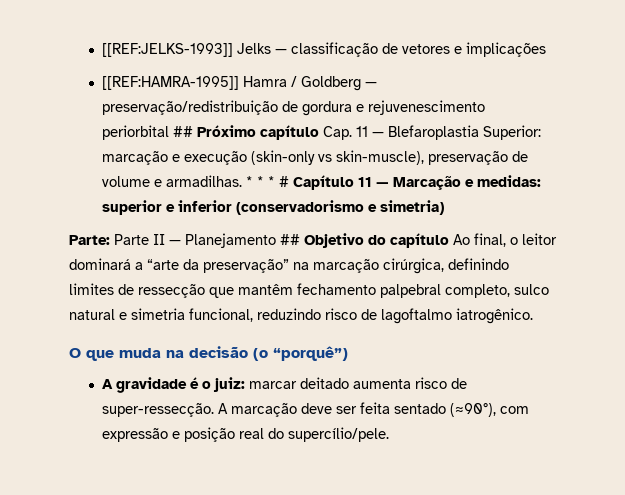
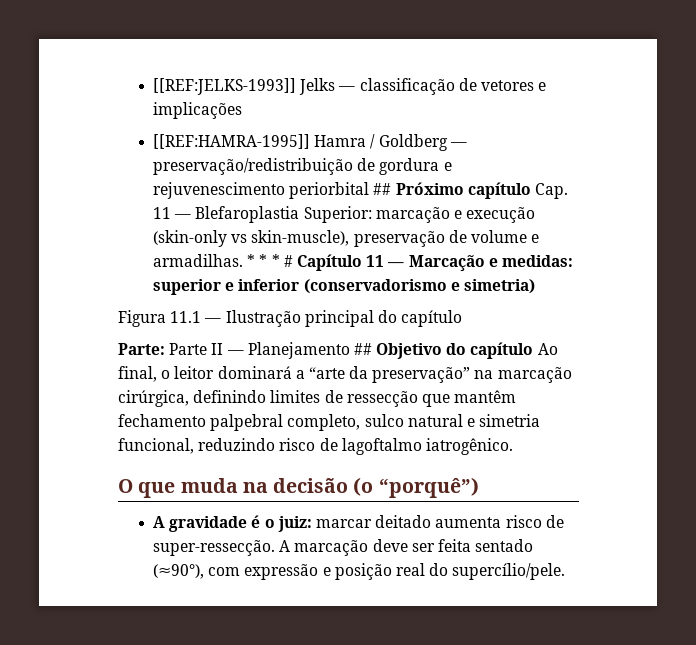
(445, 207) none -> [118,310,463,327] // Figura 11.1 — Ilustração principal do capítulo

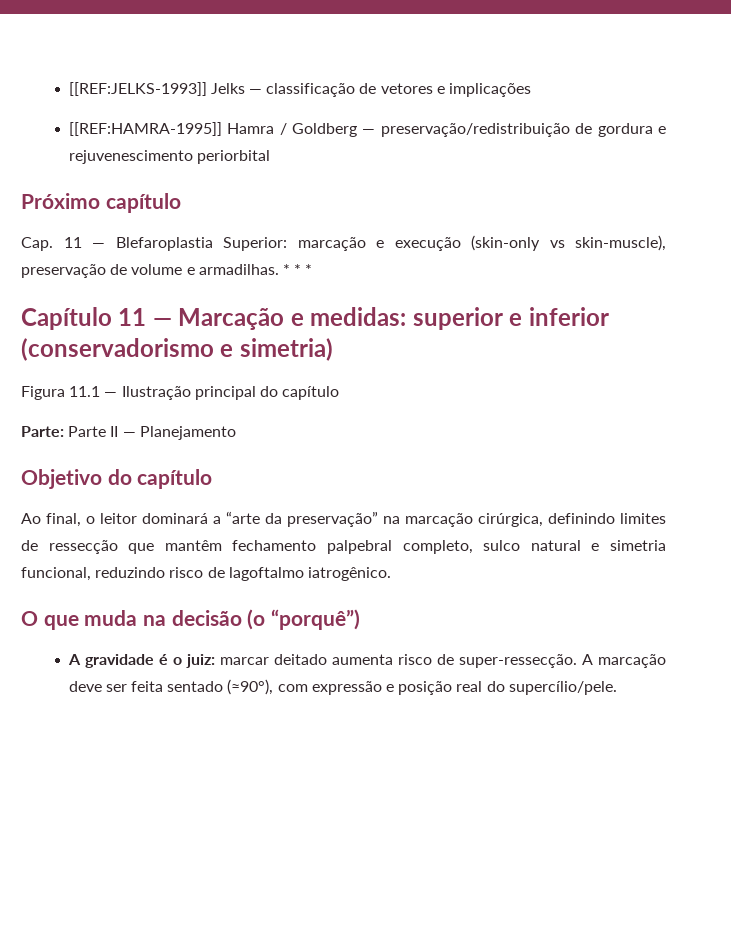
[373,183,392,195] ## -> (270, 157) //
(531, 190) none -> (181, 203) //
[283,255,293,267] # -> (313, 269) //
[353,343,372,355] ## -> (236, 433) //
(534, 350) none -> (213, 479) //

